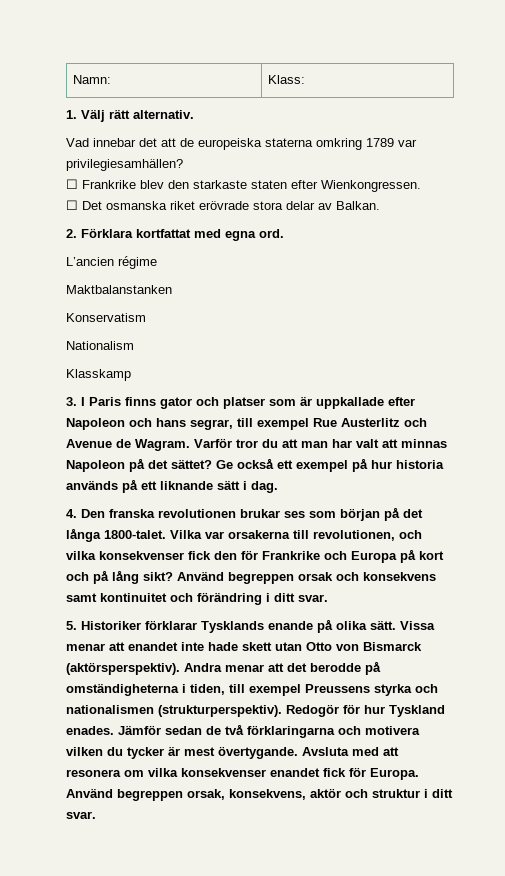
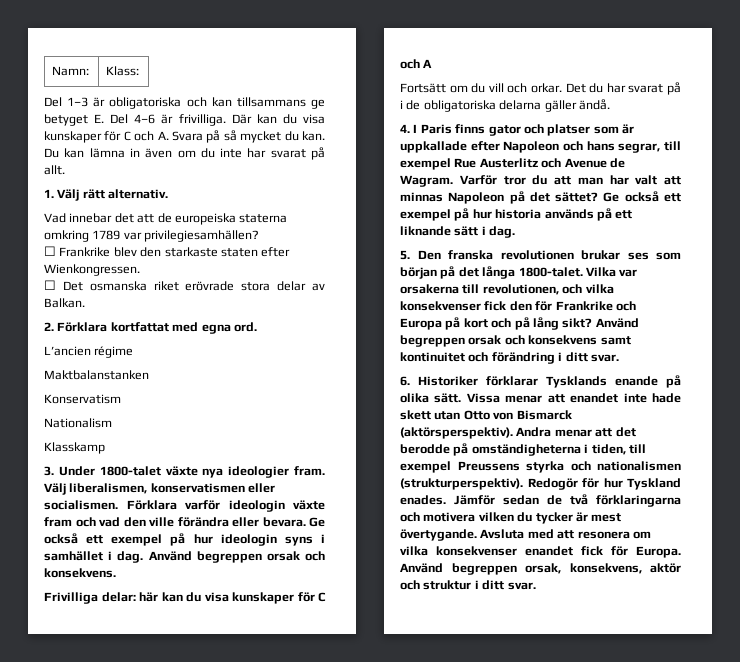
(305, 79) none -> [44,97,325,109] [44,114,325,126] [44,130,326,143] [44,147,326,160] [44,165,65,175] // Del 1–3 är obligatoriska och kan tillsammans ge betyget E. Del 4–6 är frivilliga. Där kan du visa kunskaper för C och A. Svara på så mycket du kan. Du kan lämna in även om du inte har svarat på allt.
(77, 401) none -> [58,466,325,478] [44,483,276,495] [44,500,325,512] [44,517,325,527] [44,533,325,546] [44,551,325,563] [44,568,116,578] [44,592,326,604] [400,59,433,69] [400,82,681,95] [400,99,610,112] [400,124,410,133] Under 1800-talet växte nya ideologier fram. Välj liberalismen, konservatismen eller socialismen. Förklara varför ideologin växte fram och vad den ville förändra eller bevara. Ge också ett exempel på hur ideologin syns i samhället i dag. Använd begreppen orsak och konsekvens. // Frivilliga delar: här kan du visa kunskaper för C och A // Fortsätt om du vill och orkar. Det du har svarat på i de obligatoriska delarna gäller ändå. // 4.
[66,509,77,518] 4. -> [400,250,410,260] 5.
[66,621,77,630] 5. -> [400,376,410,386] 6.

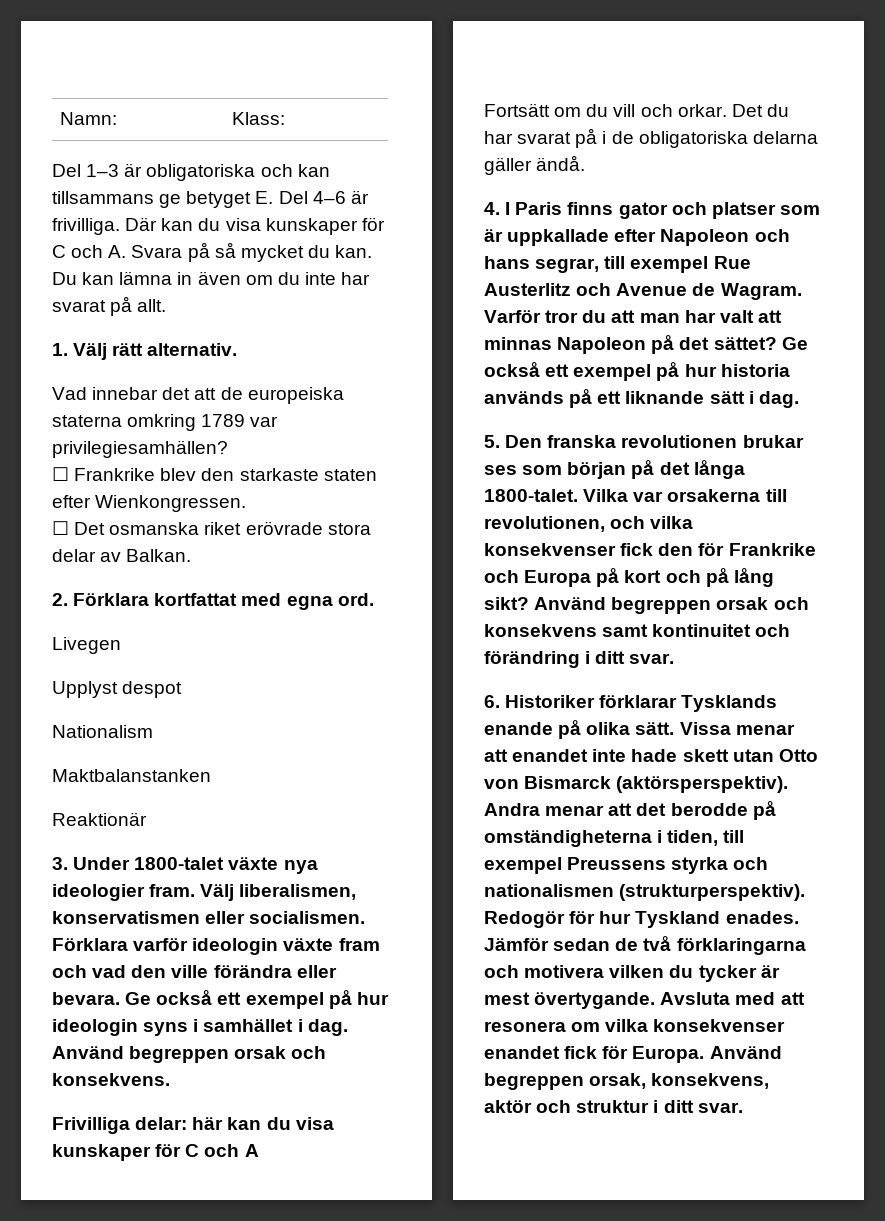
[44,346,134,358] [44,370,149,380] [44,394,121,404] [44,418,112,428] [44,442,105,454] L’ancien régime // Maktbalanstanken // Konservatism // Nationalism // Klasskamp -> [52,637,121,654] [52,681,183,698] [52,725,153,738] [52,769,211,782] [52,812,147,826] Livegen // Upplyst despot // Nationalism // Maktbalanstanken // Reaktionär

